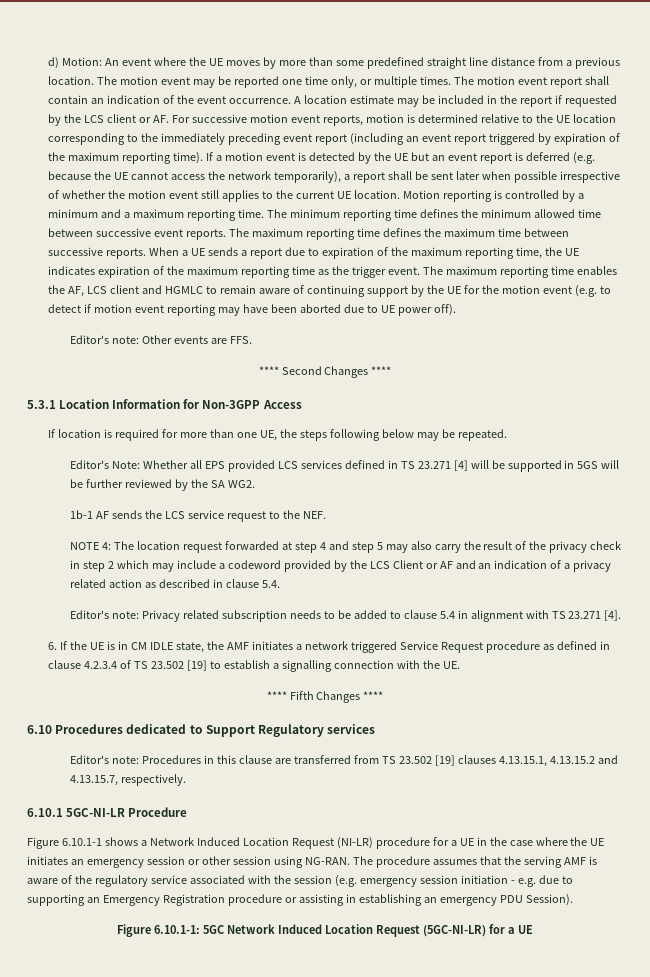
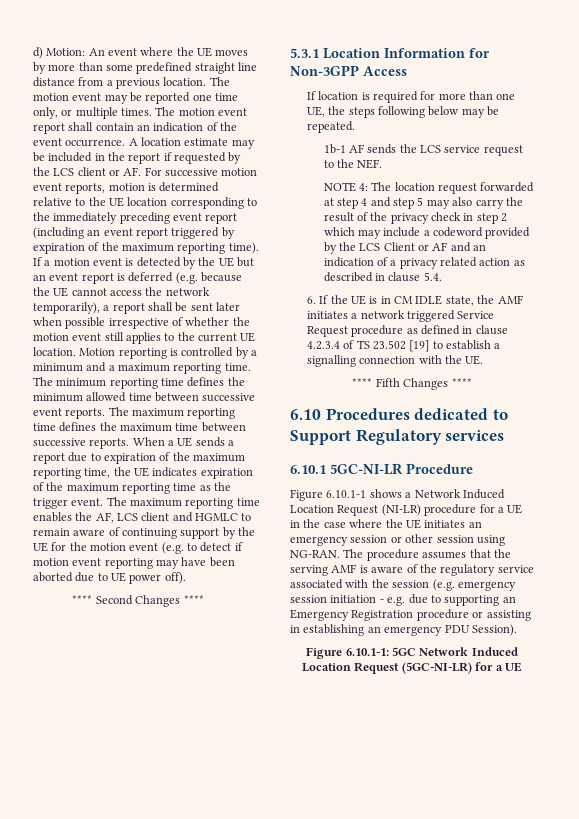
[69,335,252,344] // Editor's note: Other events are FFS. -> (186, 578) none
[69,460,620,472] [69,479,255,491] // Editor's Note: Whether all EPS provided LCS services defined in TS 23.271 [4] will be supported in 5GS will be further reviewed by the SA WG2. -> (355, 127) none
[69,610,622,622] // Editor's note: Privacy related subscription needs to be added to clause 5.4 in alignment with TS 23.271 [4]. -> (442, 276) none
[69,755,618,767] [69,774,186,786] // Editor's note: Procedures in this clause are transferred from TS 23.502 [19] clauses 4.13.15.1, 4.13.15.2 and 4.13.15.7, respectively. -> (505, 435) none

